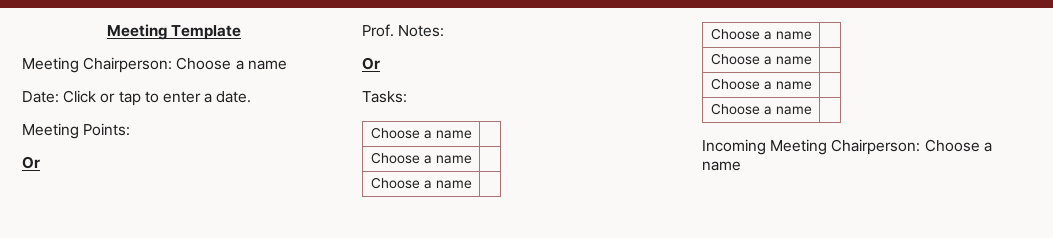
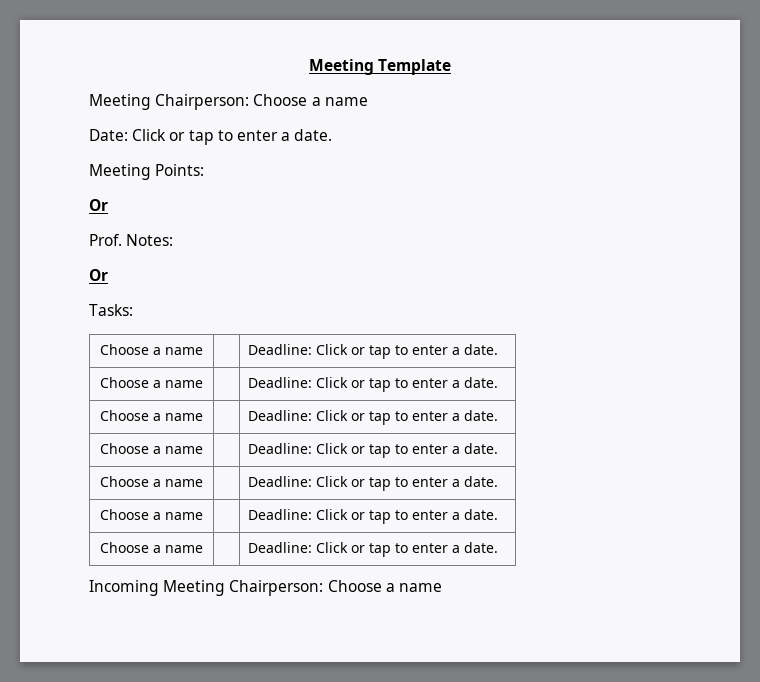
[370,152,472,164] [370,177,472,189] [710,28,812,40] [710,53,812,65] [710,78,812,90] [710,103,812,115] // Choose a name | // Choose a name | // Choose a name | // Choose a name | // Choose a name | // Choose a name | -> [248,344,499,359] [100,377,203,388] [248,377,499,392] [100,410,203,421] [248,410,499,425] [100,443,203,454] [248,443,499,458] [100,476,203,487] [248,476,499,491] [100,509,203,520] [248,509,499,524] [100,542,203,553] [248,542,499,557] | Deadline: Click or tap to enter a date. // Choose a name | | Deadline: Click or tap to enter a date. // Choose a name | | Deadline: Click or tap to enter a date. // Choose a name | | Deadline: Click or tap to enter a date. // Choose a name | | Deadline: Click or tap to enter a date. // Choose a name | | Deadline: Click or tap to enter a date. // Choose a name | | Deadline: Click or tap to enter a date.

